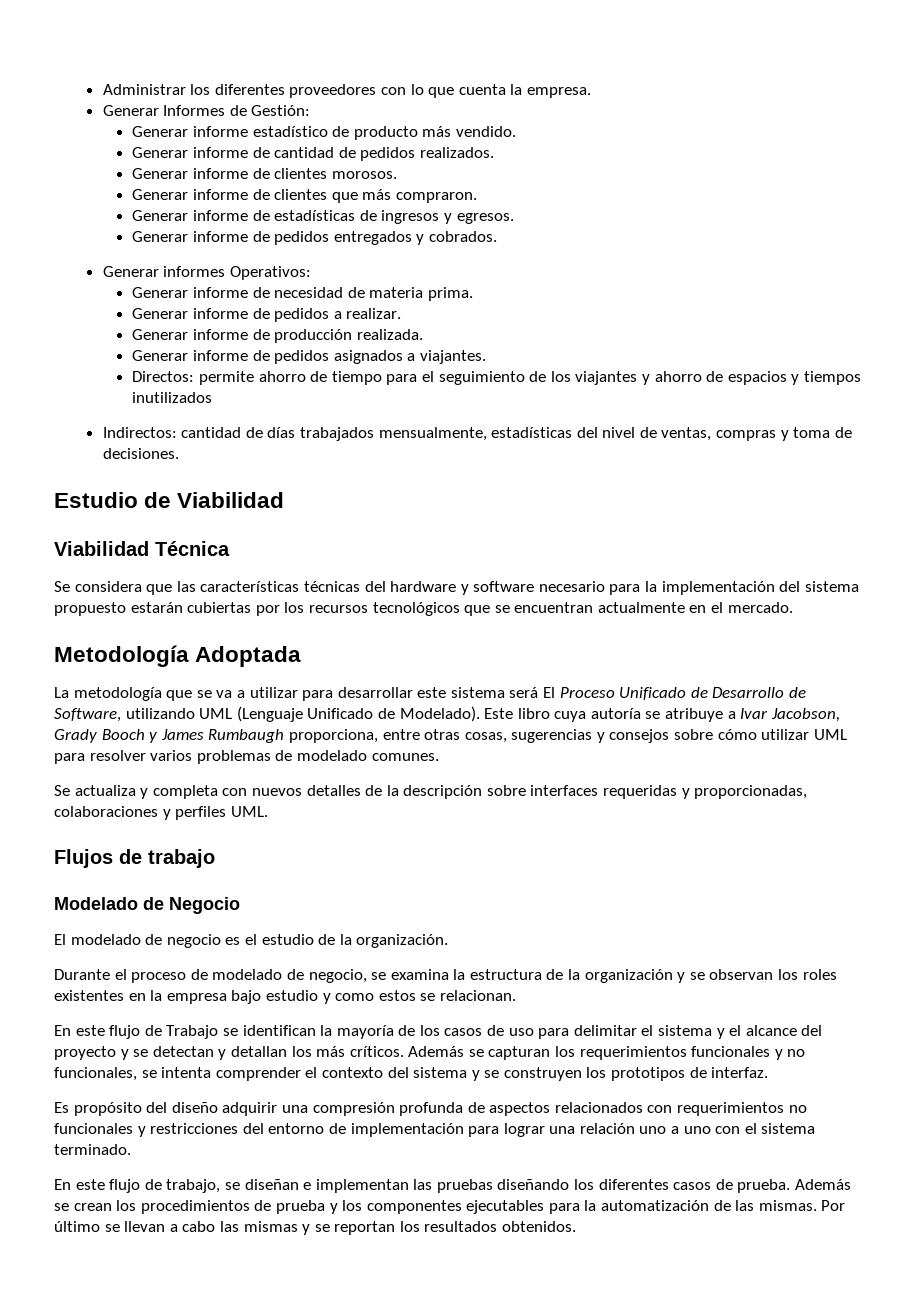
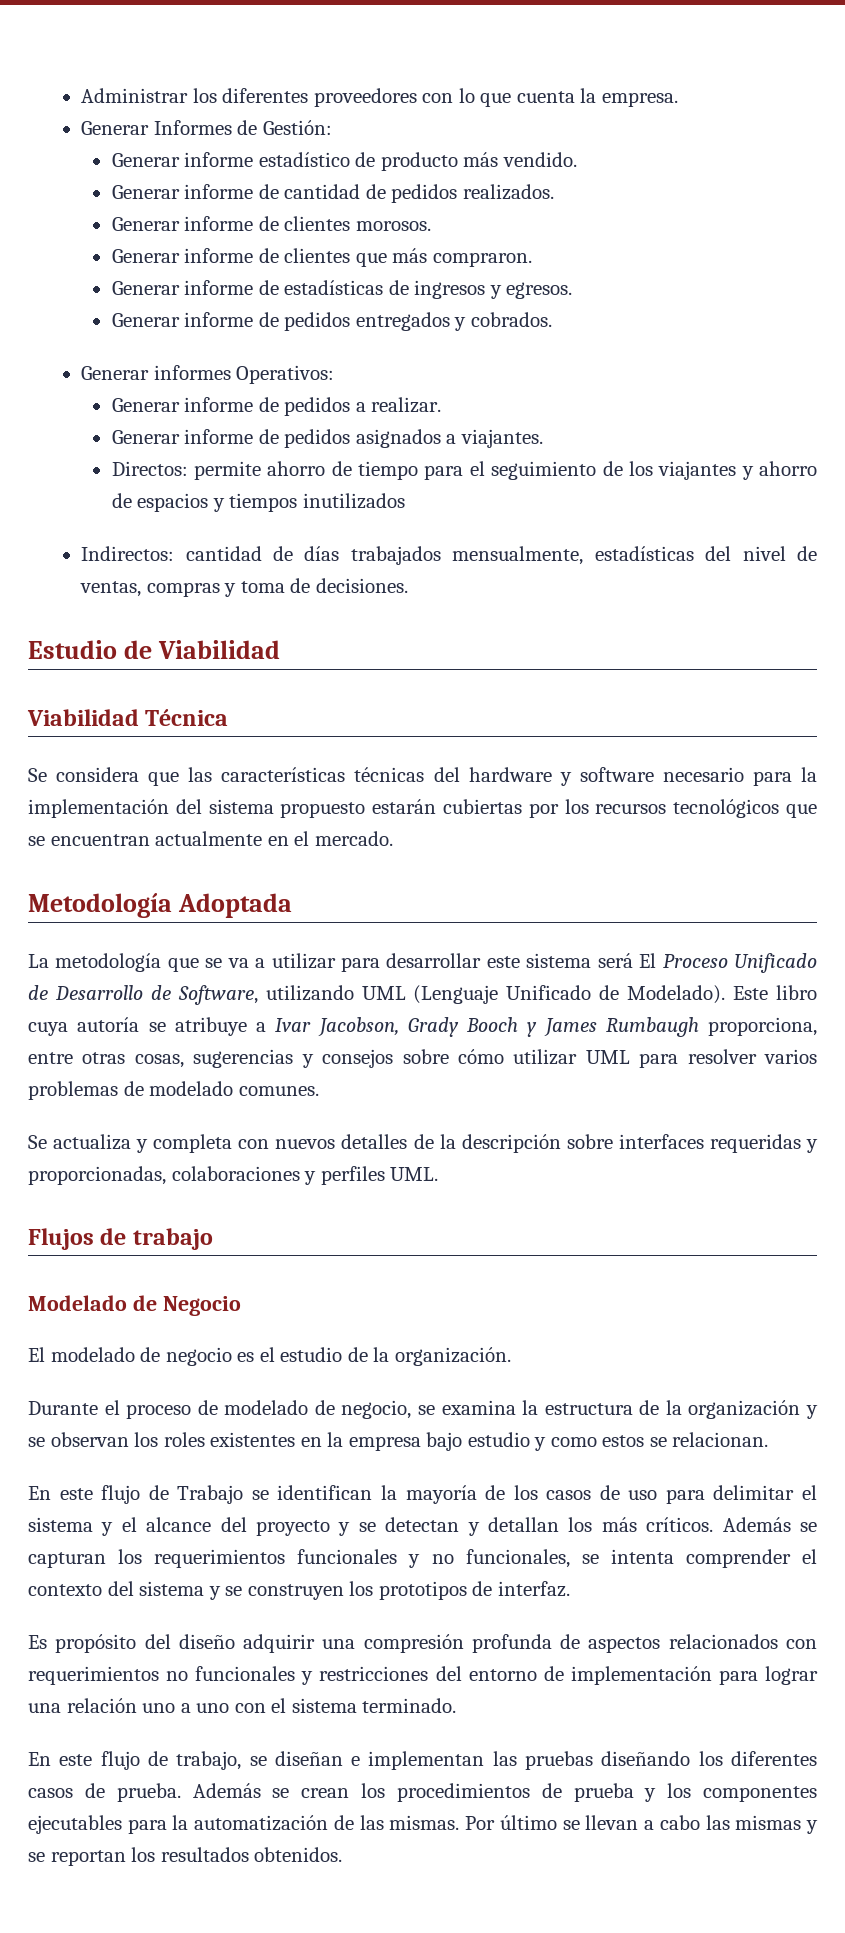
[132,287,473,301] // Generar informe de necesidad de materia prima. -> (335, 374) none
[132,329,423,343] // Generar informe de producción realizada. -> (442, 405) none

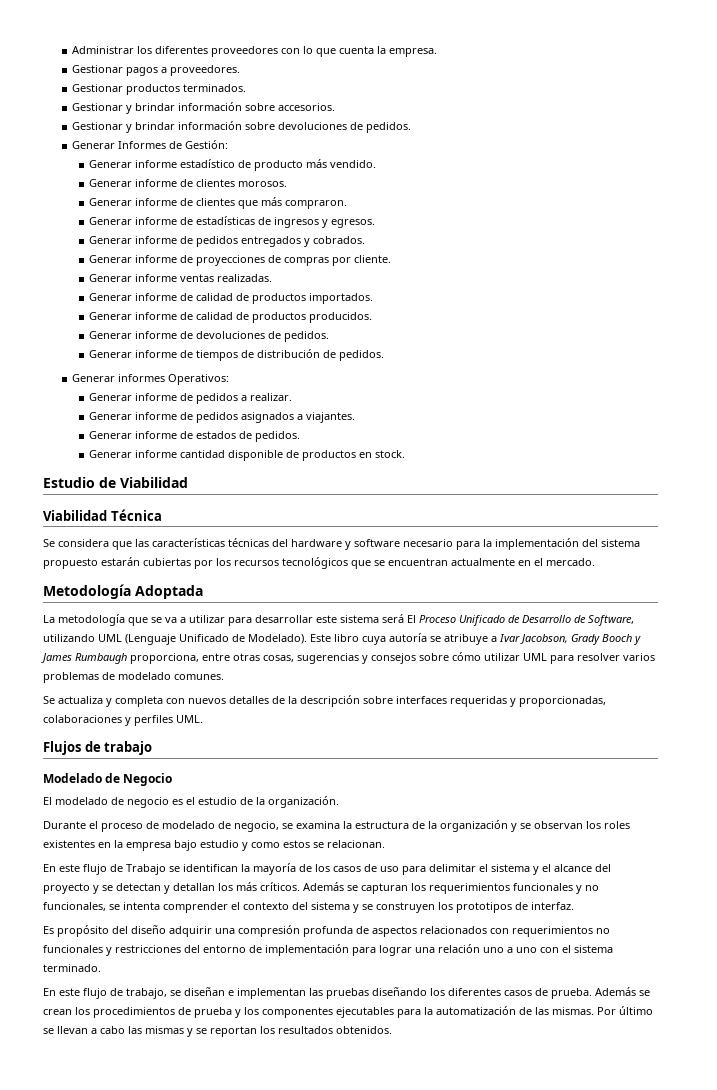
(678, 99) none -> [71,65,240,76] [71,84,246,95] [71,102,335,114] [71,121,411,133] // Gestionar pagos a proveedores. // Gestionar productos terminados. // Gestionar y brindar información sobre accesorios. // Gestionar y brindar información sobre devoluciones de pedidos.
[111,184,554,203] // Generar informe de cantidad de pedidos realizados. -> (376, 164) none
(552, 319) none -> [88,255,391,266] [88,274,272,282] [88,293,373,304] [88,312,372,323] [88,331,329,342] [88,349,384,361] // Generar informe de proyecciones de compras por cliente. // Generar informe ventas realizadas. // Generar informe de calidad de productos importados. // Generar informe de calidad de productos producidos. // Generar informe de devoluciones de pedidos. // Generar informe de tiempos de distribución de pedidos.
[111,461,817,480] [111,493,405,512] [81,546,818,565] [80,578,408,597] Directos: permite ahorro de tiempo para el seguimiento de los viajantes y ahorro de espacios y tiempos inutilizados // Indirectos: cantidad de días trabajados mensualmente, estadísticas del nivel de ventas, compras y toma de decisiones. -> [88,431,300,442] [88,450,405,461] Generar informe de estados de pedidos. // Generar informe cantidad disponible de productos en stock.

